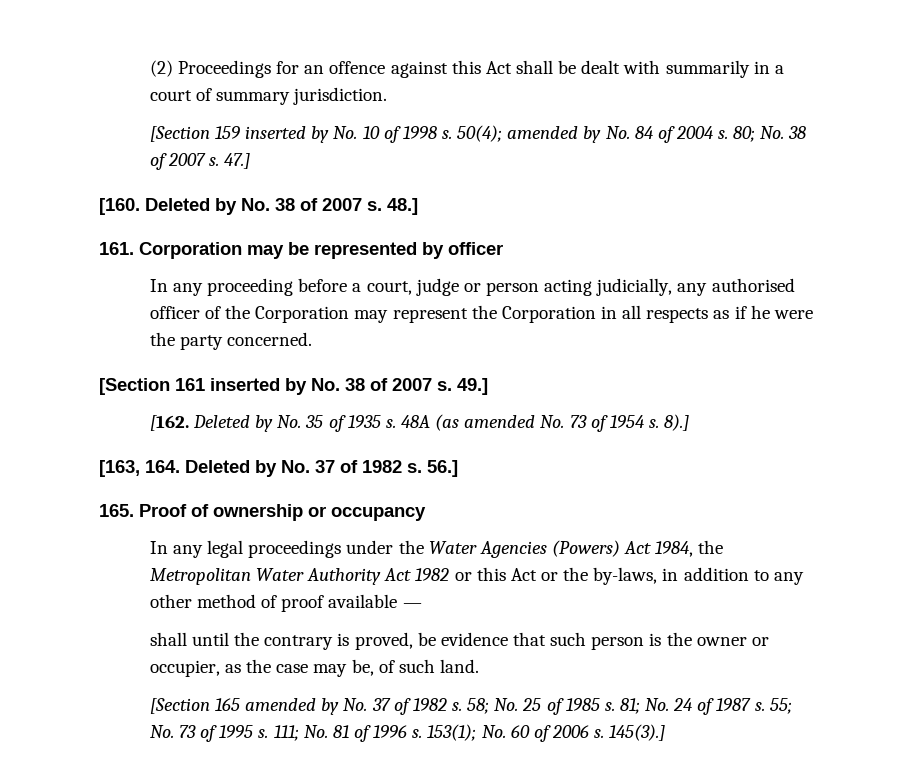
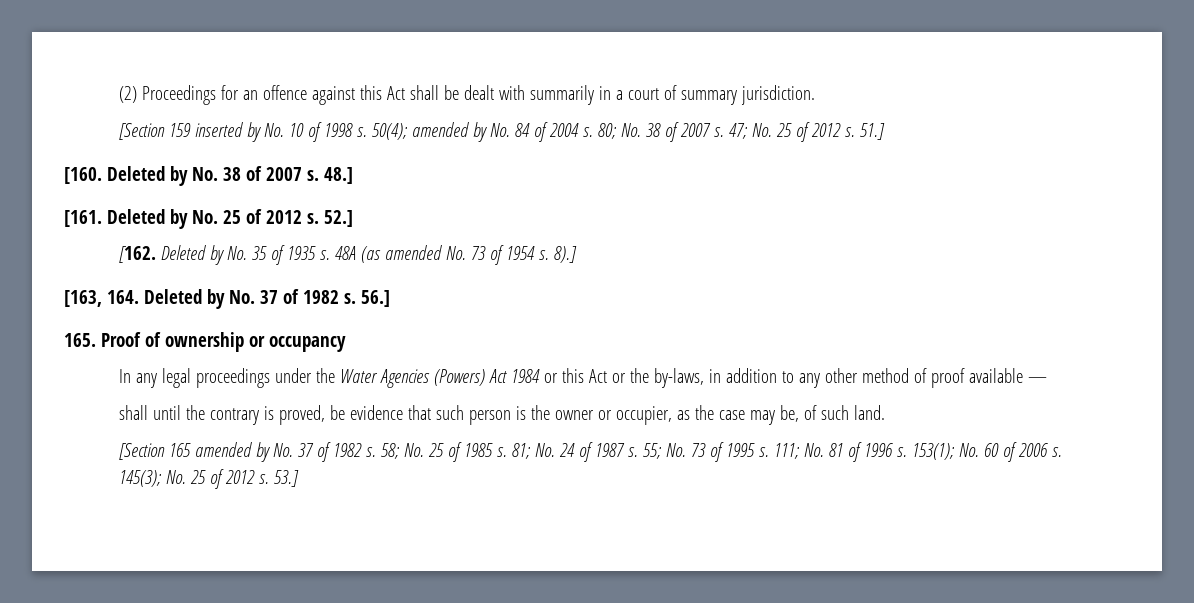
[224,153,251,169] 47.] -> [728,122,885,142] 47; No. 25 of 2012 s. 51.]
[99,242,503,259] [149,278,795,296] [149,305,813,323] [149,332,313,350] [99,378,488,395] 161. Corporation may be represented by officer // In any proceeding before a court, judge or person acting judicially, any authorised officer of the Corporation may represent the Corporation in all respects as if he were the party concerned. // [Section 161 inserted by No. 38 of 2007 s. 49.] -> [64,209,353,229] [161. Deleted by No. 25 of 2012 s. 52.]
[655,540,724,557] [149,568,450,585] 1984, the Metropolitan Water Authority Act 1982 -> [510,369,540,383] 1984
[609,724,666,741] 145(3).] -> [118,469,299,489] 145(3); No. 25 of 2012 s. 53.]

